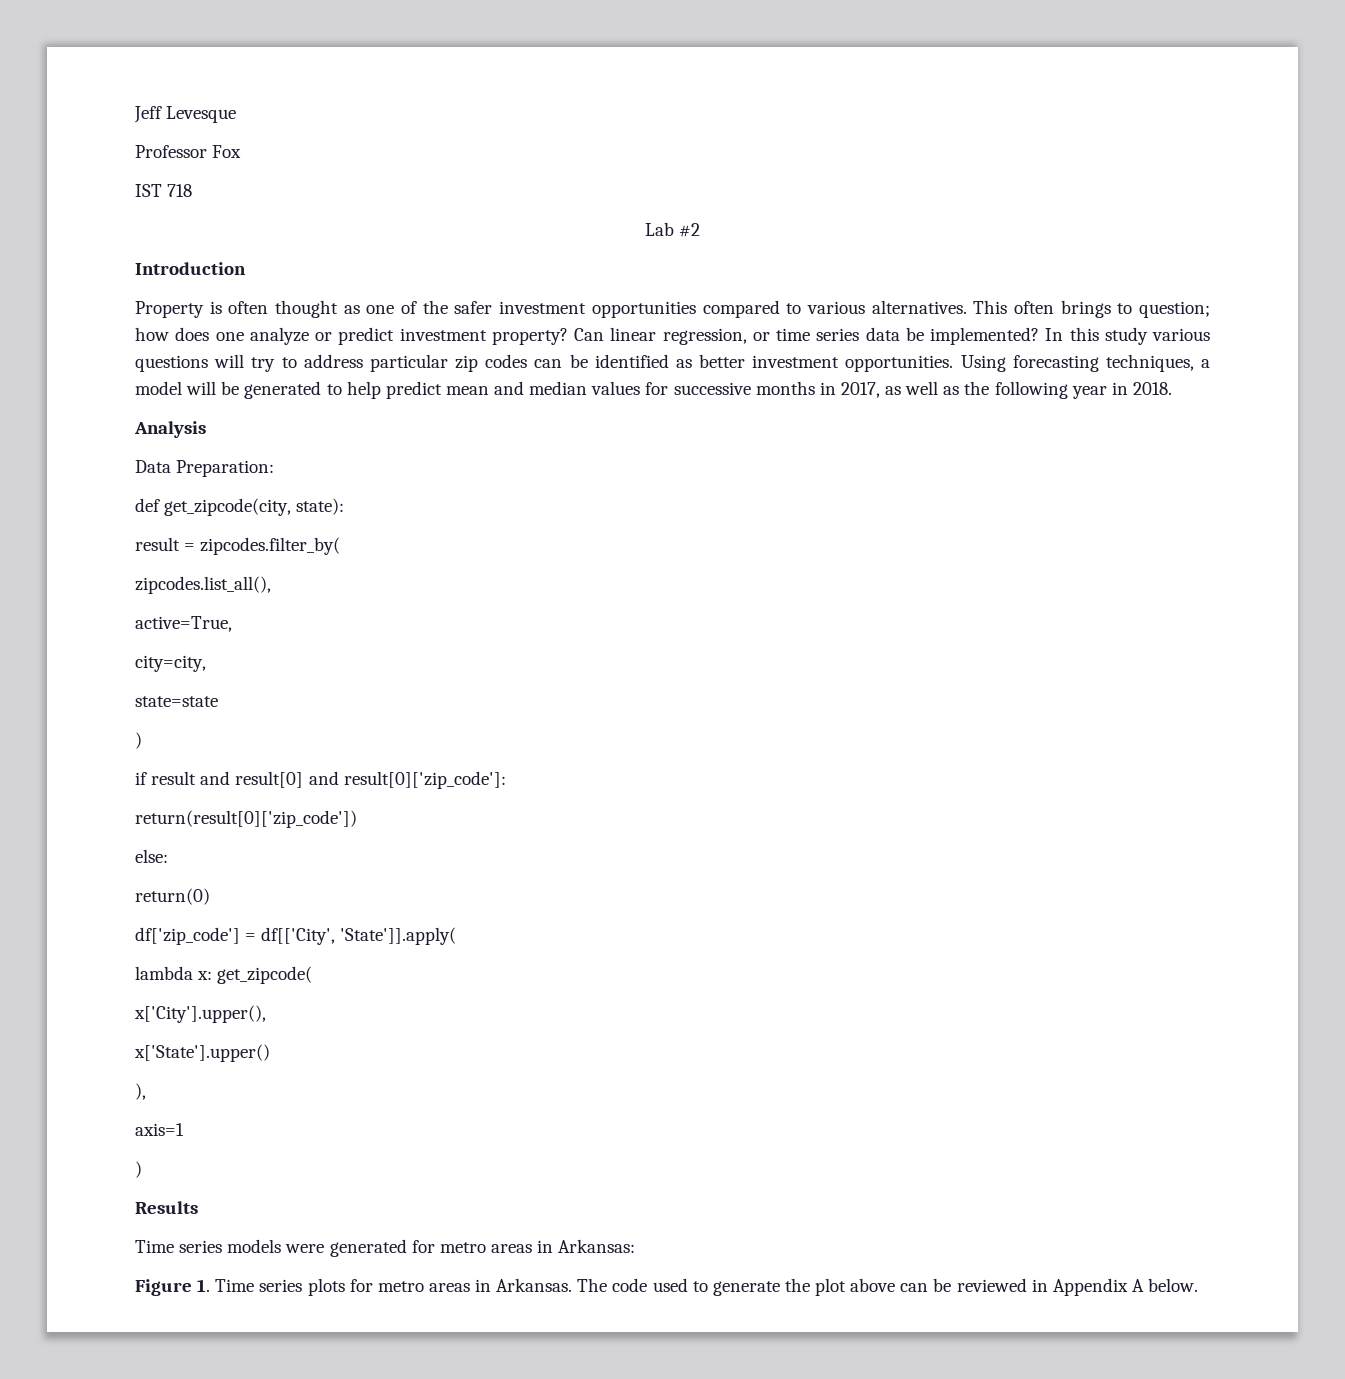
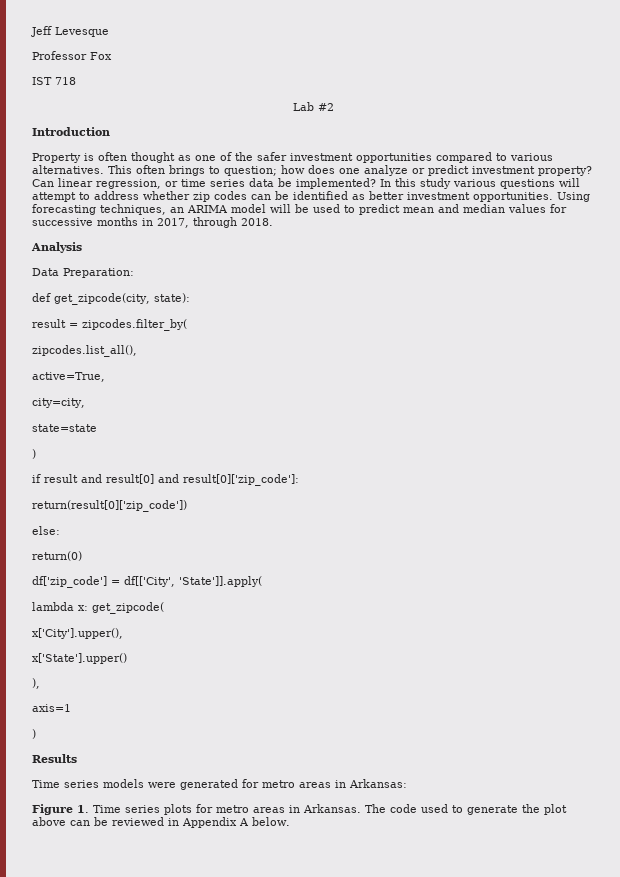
[251,357,276,372] try -> [32,192,76,202] attempt
[369,354,448,372] particular -> [143,191,190,200] whether
[1200,359,1210,368] a -> [170,205,228,213] an ARIMA
[244,381,381,399] generated to help -> [313,204,355,213] used to
[885,381,1128,399] as well as the following year in -> [193,217,237,228] through

